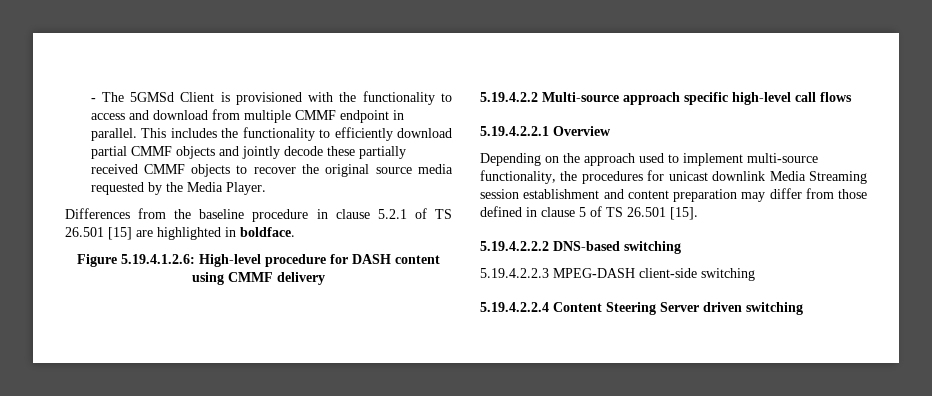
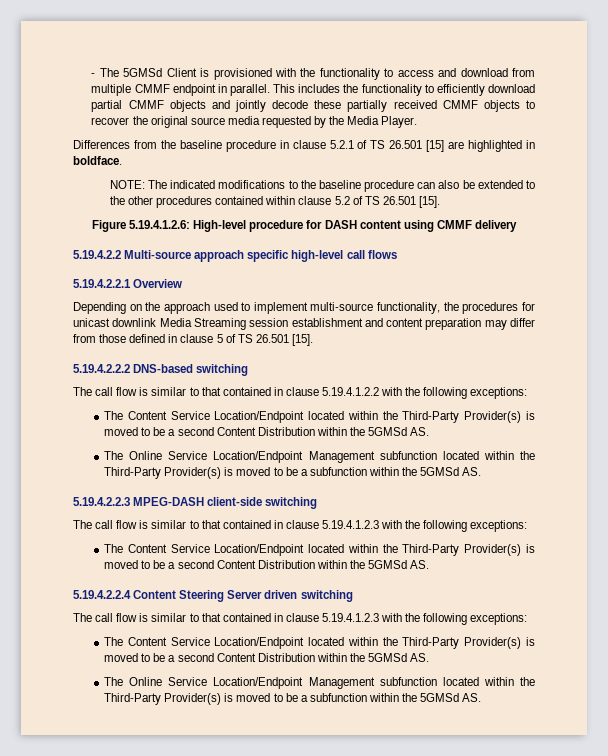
(295, 232) none -> [109,180,535,192] [109,196,440,208] // NOTE: The indicated modifications to the baseline procedure can also be extended to the other procedures contained within clause 5.2 of TS 26.501 [15].
[480,268,755,281] 5.19.4.2.2.3 MPEG-DASH client-side switching -> [73,387,528,399] [104,411,535,423] [104,427,430,436] [104,451,535,463] [104,467,482,479] [73,497,318,509] [73,520,528,532] [104,544,535,556] [104,560,430,569] The call flow is similar to that contained in clause 5.19.4.1.2.2 with the following exceptions: // The Content Service Location/Endpoint located within the Third-Party Provider(s) is moved to be a second Content Distribution within the 5GMSd AS. // The Online Service Location/Endpoint Management subfunction located within the Third-Party Provider(s) is moved to be a subfunction within the 5GMSd AS. // 5.19.4.2.2.3 MPEG-DASH client-side switching // The call flow is similar to that contained in clause 5.19.4.1.2.3 with the following exceptions: // The Content Service Location/Endpoint located within the Third-Party Provider(s) is moved to be a second Content Distribution within the 5GMSd AS.
(803, 308) none -> [73,613,528,625] [104,637,535,649] [104,653,430,662] [104,677,535,689] [104,693,482,705] // The call flow is similar to that contained in clause 5.19.4.1.2.3 with the following exceptions: // The Content Service Location/Endpoint located within the Third-Party Provider(s) is moved to be a second Content Distribution within the 5GMSd AS. // The Online Service Location/Endpoint Management subfunction located within the Third-Party Provider(s) is moved to be a subfunction within the 5GMSd AS.

